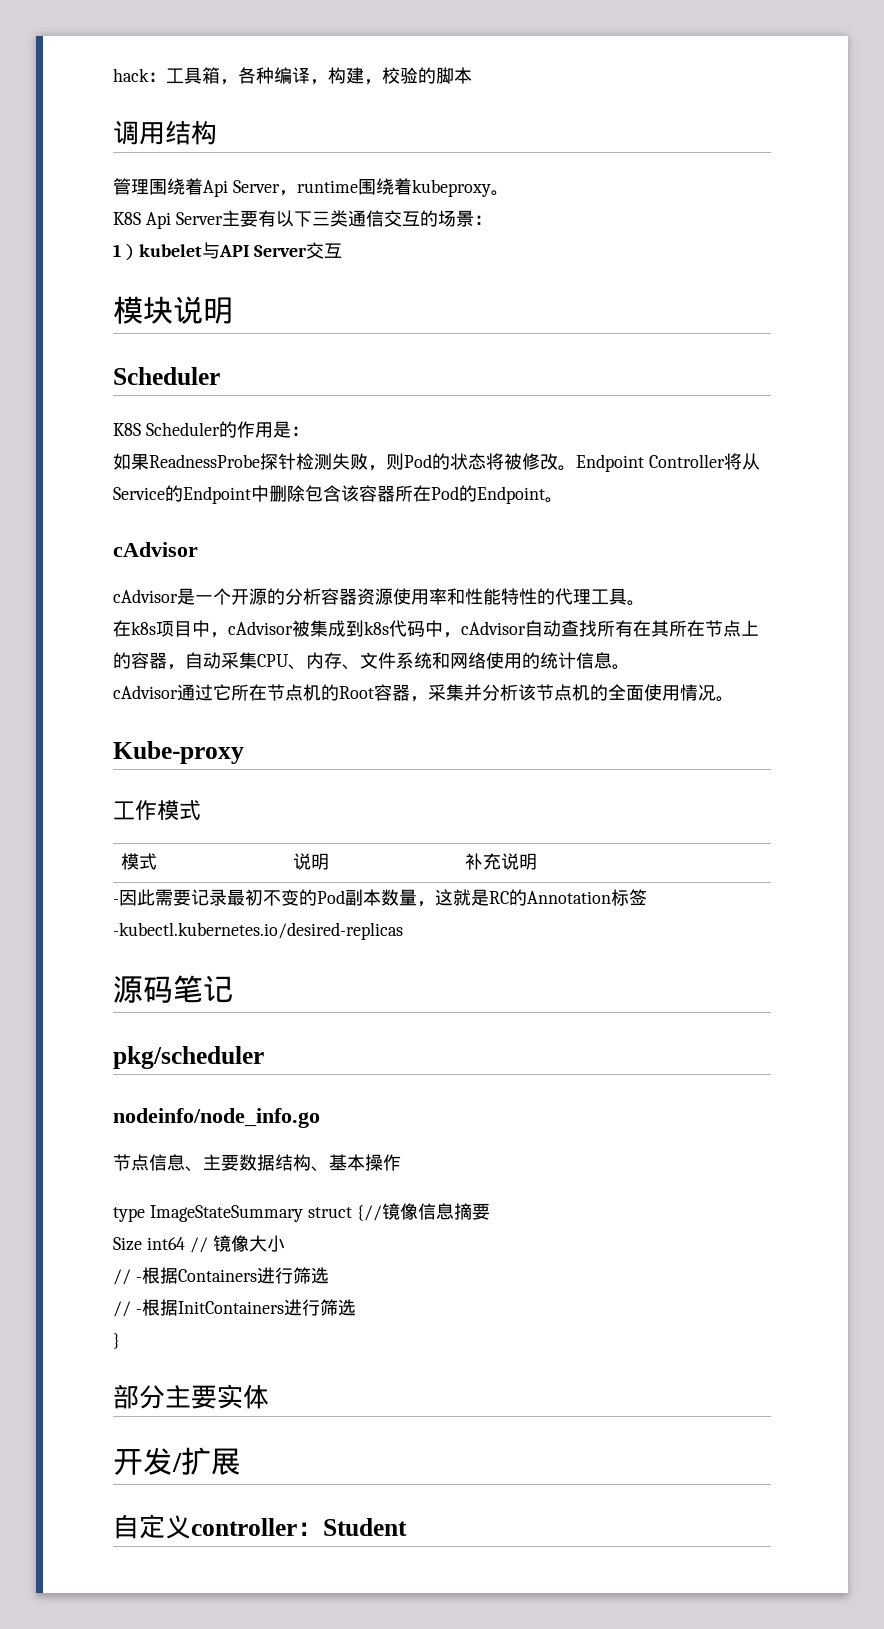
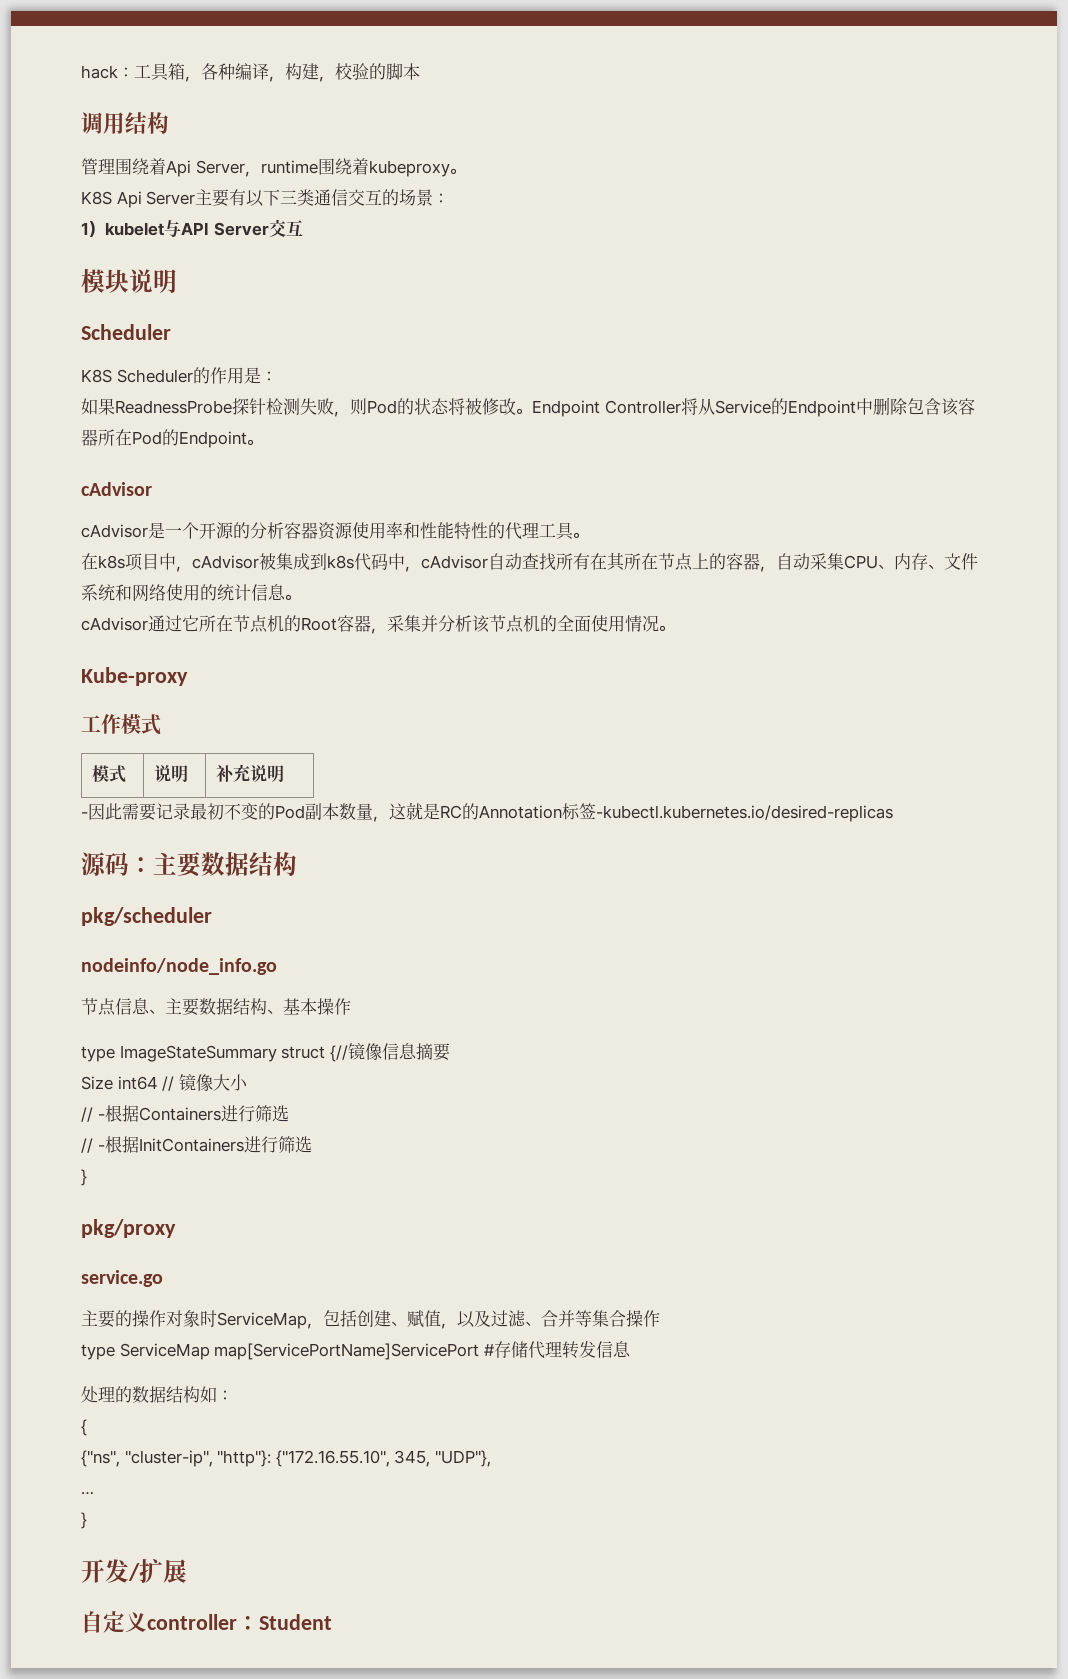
[173,975,233,1003] 笔记 -> [129,852,297,877] ：主要数据结构
[113,1384,269,1409] 部分主要实体 -> [81,1219,176,1238] [81,1270,163,1287] [81,1310,660,1329] [81,1341,631,1360] [81,1386,233,1403] [81,1419,87,1436] [81,1450,491,1467] [81,1491,94,1495] [81,1512,87,1529] pkg/proxy // service.go // 主要的操作对象时ServiceMap，包括创建、赋值，以及过滤、合并等集合操作 // type ServiceMap map[ServicePortName]ServicePort #存储代理转发信息 // 处理的数据结构如： // { // {"ns", "cluster-ip", "http"}: {"172.16.55.10", 345, "UDP"}, // … // }

